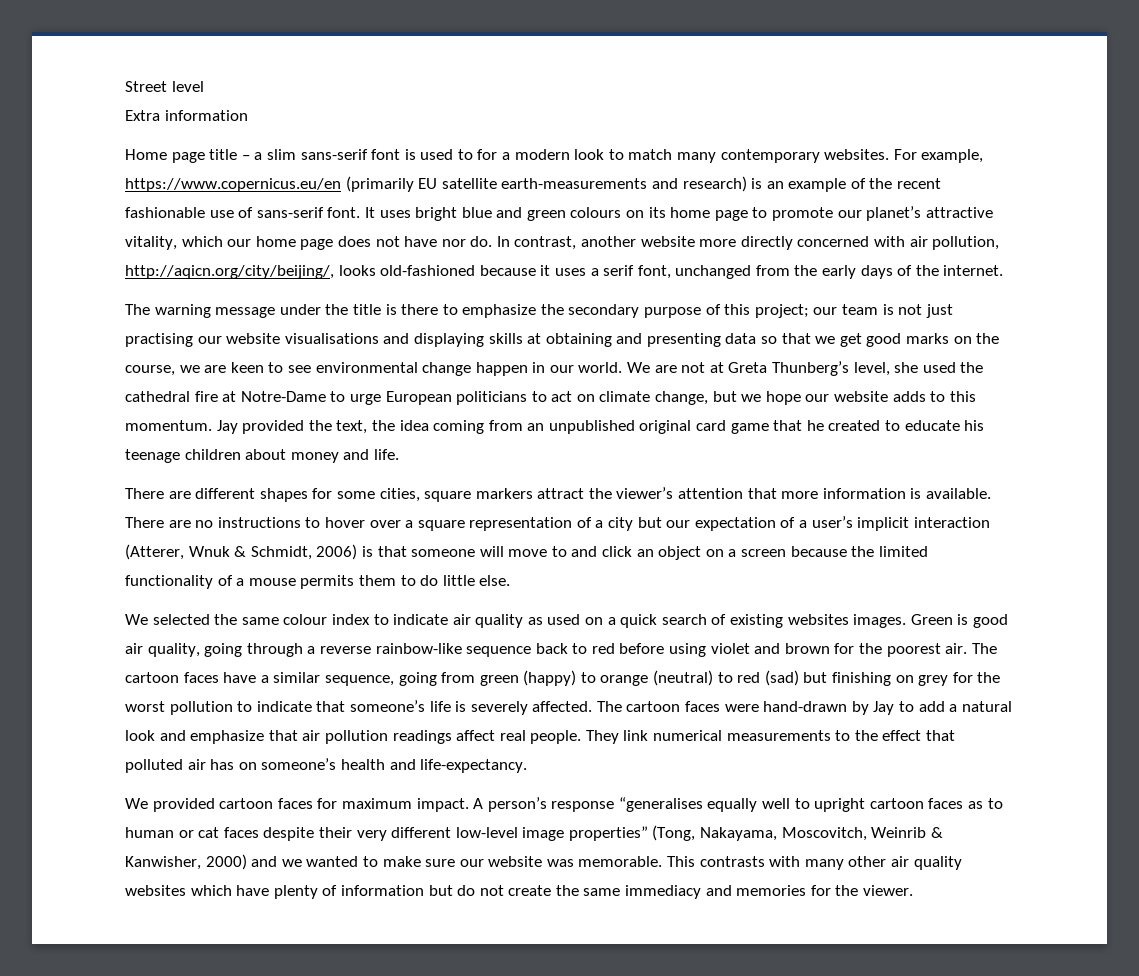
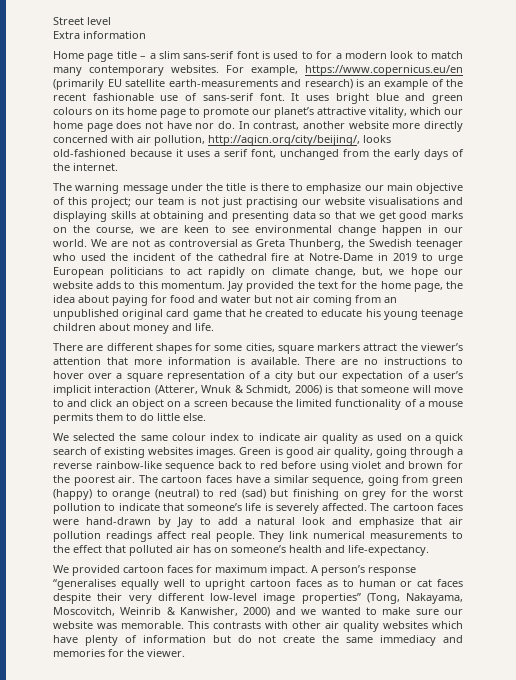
[540,304,702,318] the secondary purpose -> [364,183,463,194] our main objective
[709,361,956,376] at Greta Thunberg’s level, she used -> [153,239,464,250] [53,253,192,261] as controversial as Greta Thunberg, the Swedish teenager who used the incident of
(326, 396) none -> [378,253,418,261] in 2019
(573, 396) none -> [208,267,246,278] rapidly
[712,391,737,402] but -> [362,267,384,276] but,
[336,420,429,434] text, the idea -> [317,281,463,292] [53,295,310,306] text for the home page, the idea about paying for food and water but not air
(985, 425) none -> [383,311,418,320] young
[804,859,844,870] many -> (288, 625) none

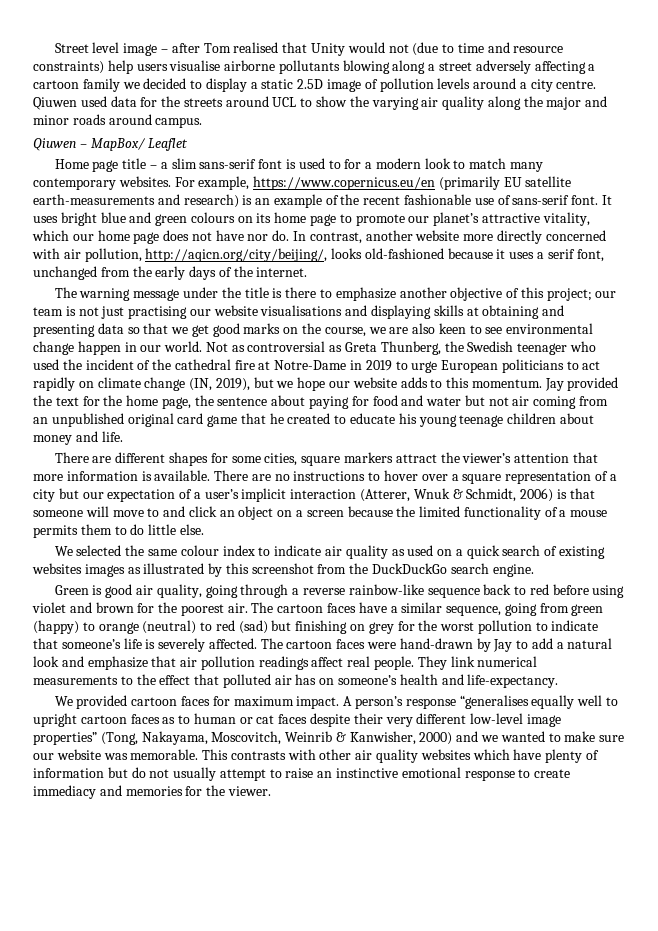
[53,31,146,39] // Extra information -> [123,42,564,56] [33,60,596,74] [33,78,597,92] [33,96,608,110] [33,114,203,128] [33,138,189,151] image – after Tom realised that Unity would not (due to time and resource constraints) help users visualise airborne pollutants blowing along a street adversely affecting a cartoon family we decided to display a static 2.5D image of pollution levels around a city centre. Qiuwen used data for the streets around UCL to show the varying air quality along the major and minor roads around campus. // Qiuwen – MapBox/ Leaflet
[364,183,413,191] our main -> [399,287,447,298] another
(178, 230) none -> [412,323,436,334] also
[90,239,150,247] We are not -> [205,342,228,352] Not
[314,267,384,278] change, but, -> [144,377,274,391] change (IN, 2019), but
[53,295,75,303] idea -> [217,397,268,406] sentence
[196,447,237,458] images. -> [84,563,534,577] images as illustrated by this screenshot from the DuckDuckGo search engine. //
[283,635,374,643] create the same -> [173,767,571,781] usually attempt to raise an instinctive emotional response to create

